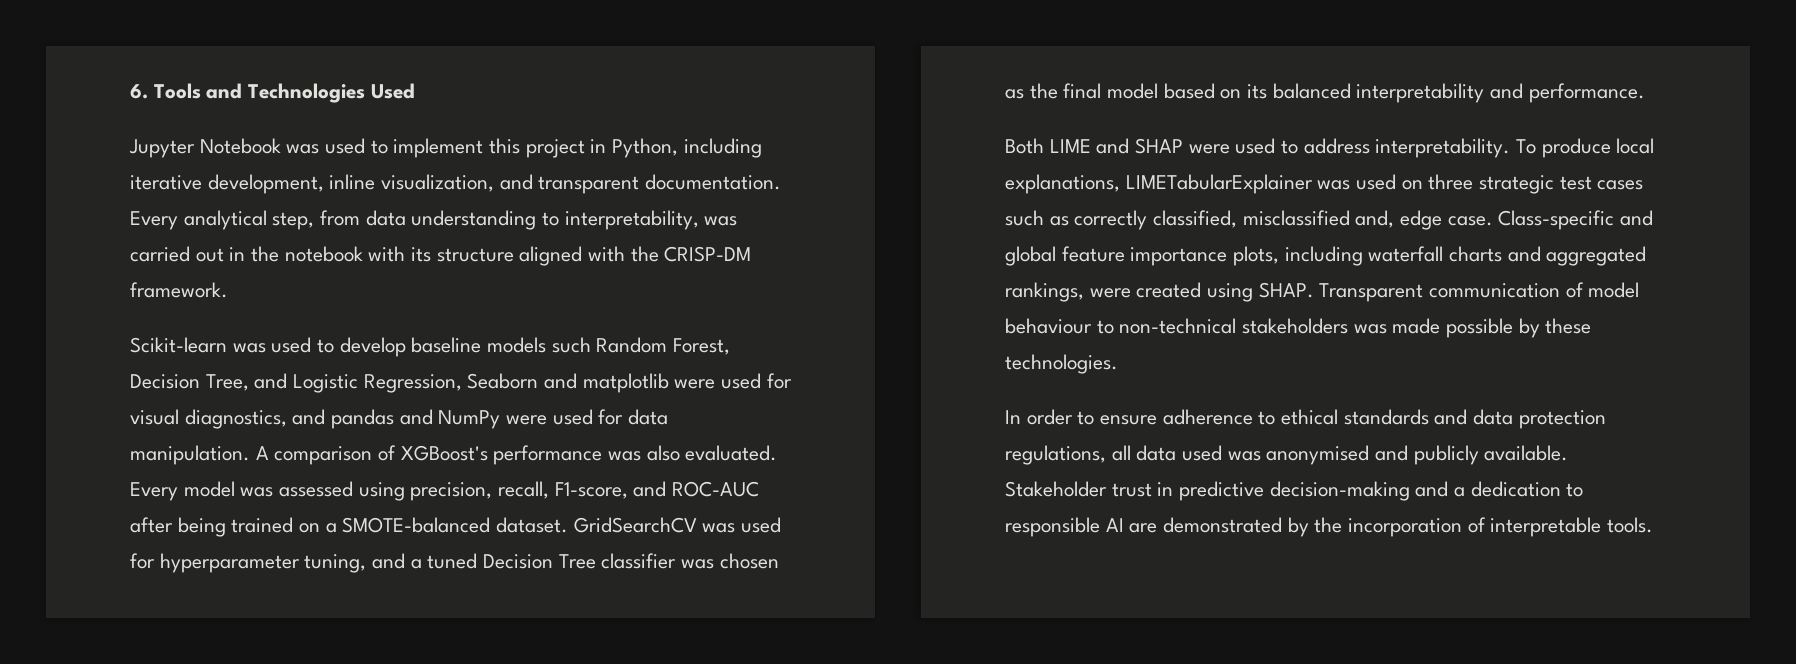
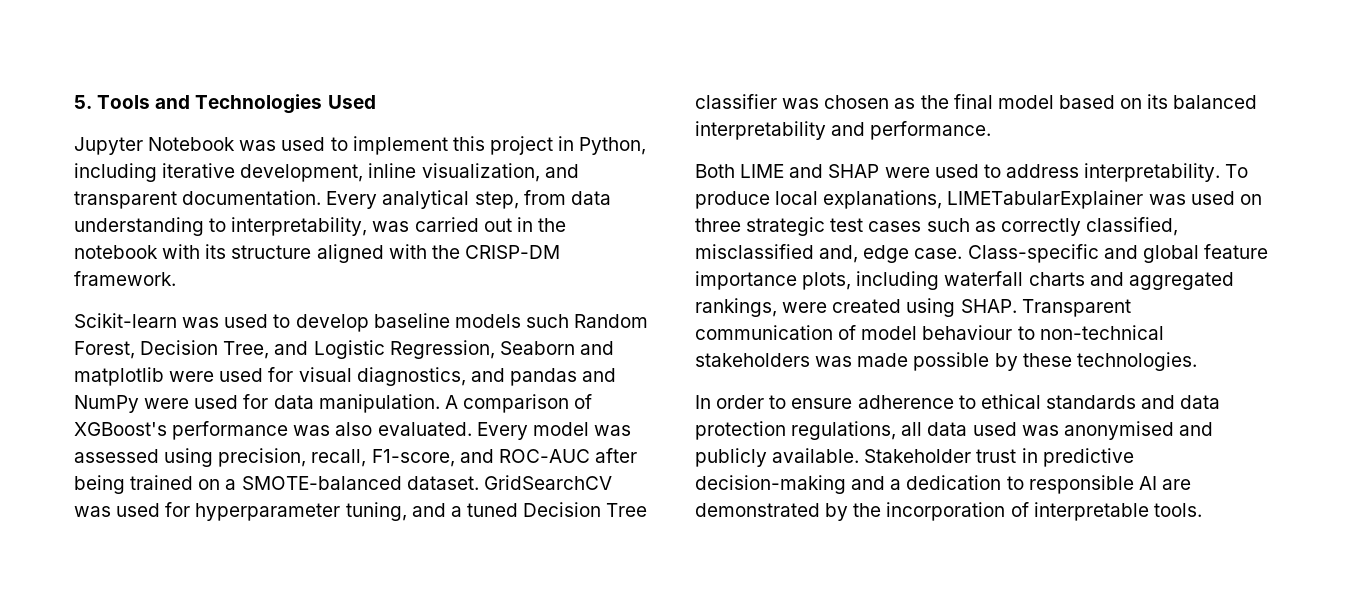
[130,84,148,99] 6. -> [74,95,92,109] 5.

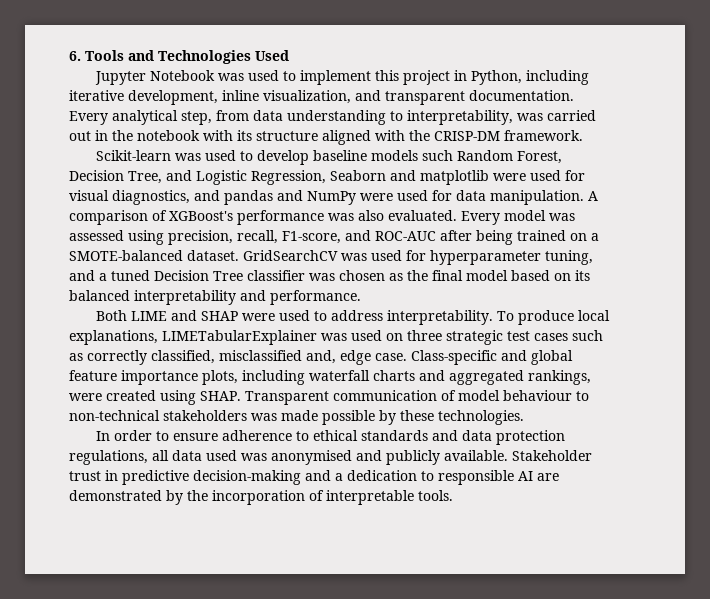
[74,95,92,109] 5. -> [69,51,81,61] 6.

